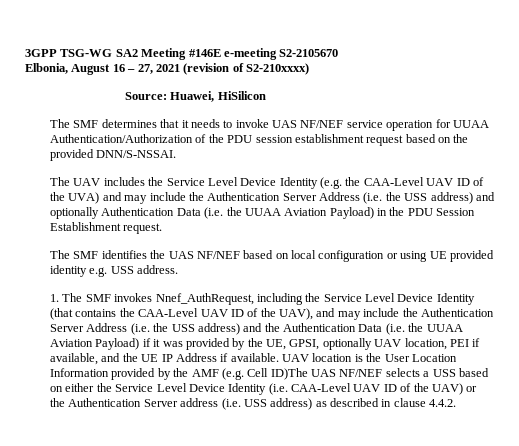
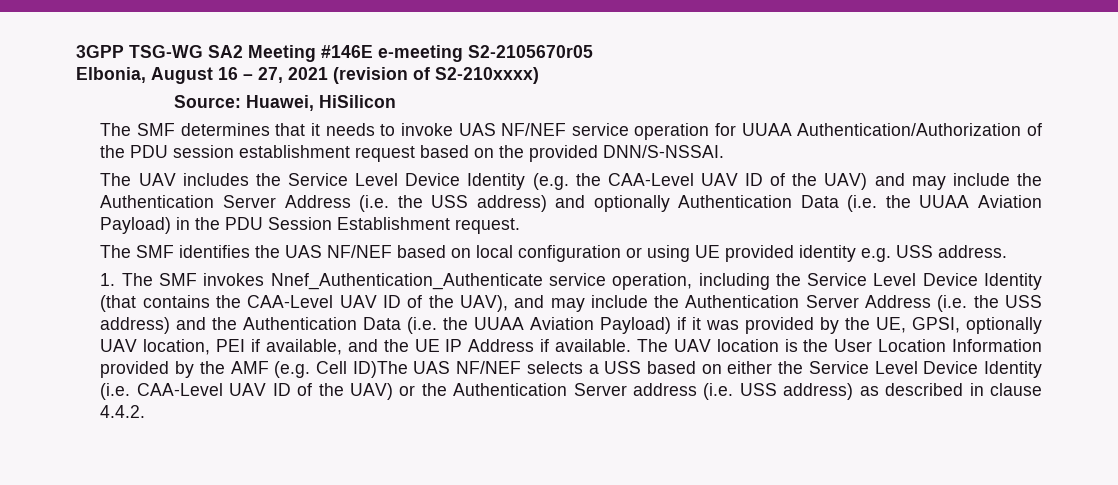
[279,49,339,57] S2-2105670 -> [468,45,593,58] S2-2105670r05
[68,192,100,204] UVA) -> [824,173,868,190] UAV)
[155,293,254,305] Nnef_AuthRequest, -> [270,273,693,290] Nnef_Authentication_Authenticate service operation,
(279, 357) none -> [636,339,668,352] The

